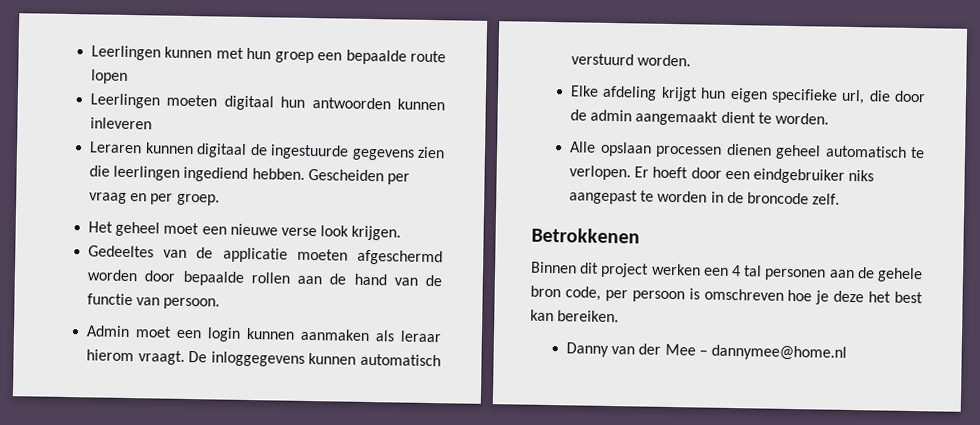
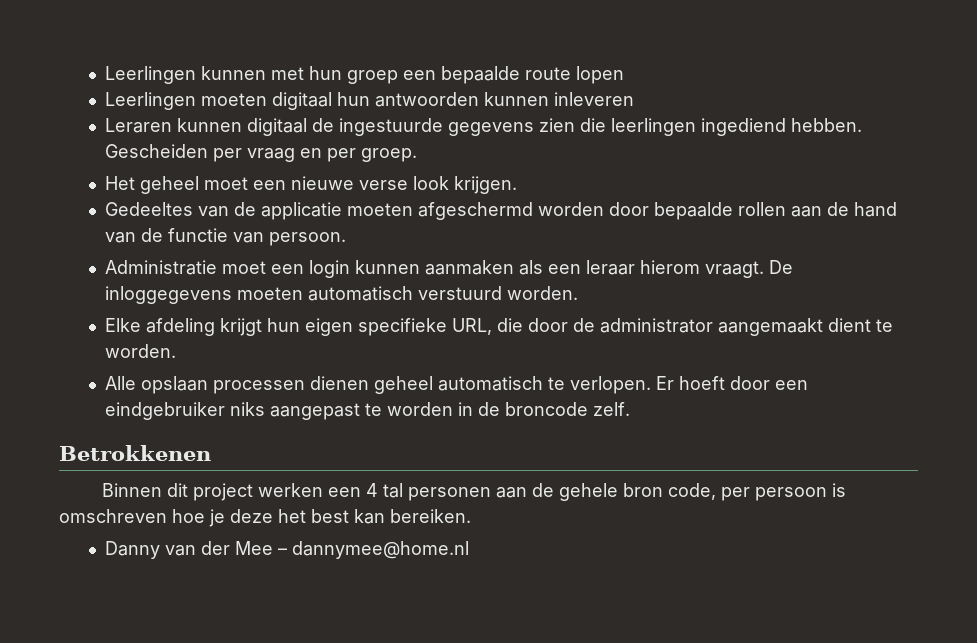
[86,325,131,338] Admin -> [105,260,218,275] Administratie
(396, 336) none -> [548,264,582,274] een
[308,353,357,365] kunnen -> [237,287,304,300] moeten
[841,89,866,105] url, -> [452,318,493,335] URL,
[590,109,633,122] admin -> [600,318,714,333] administrator

